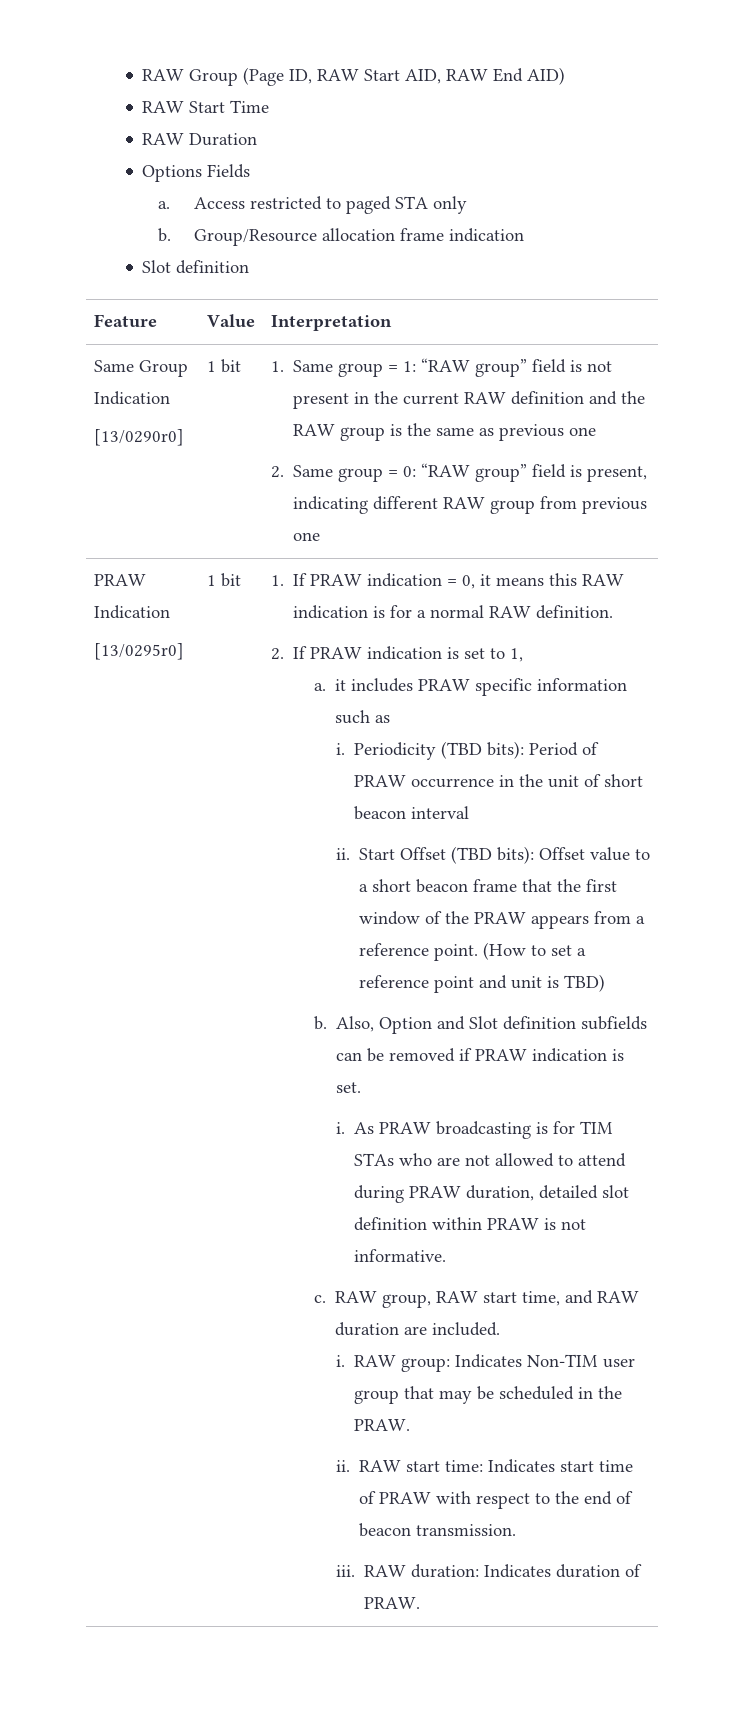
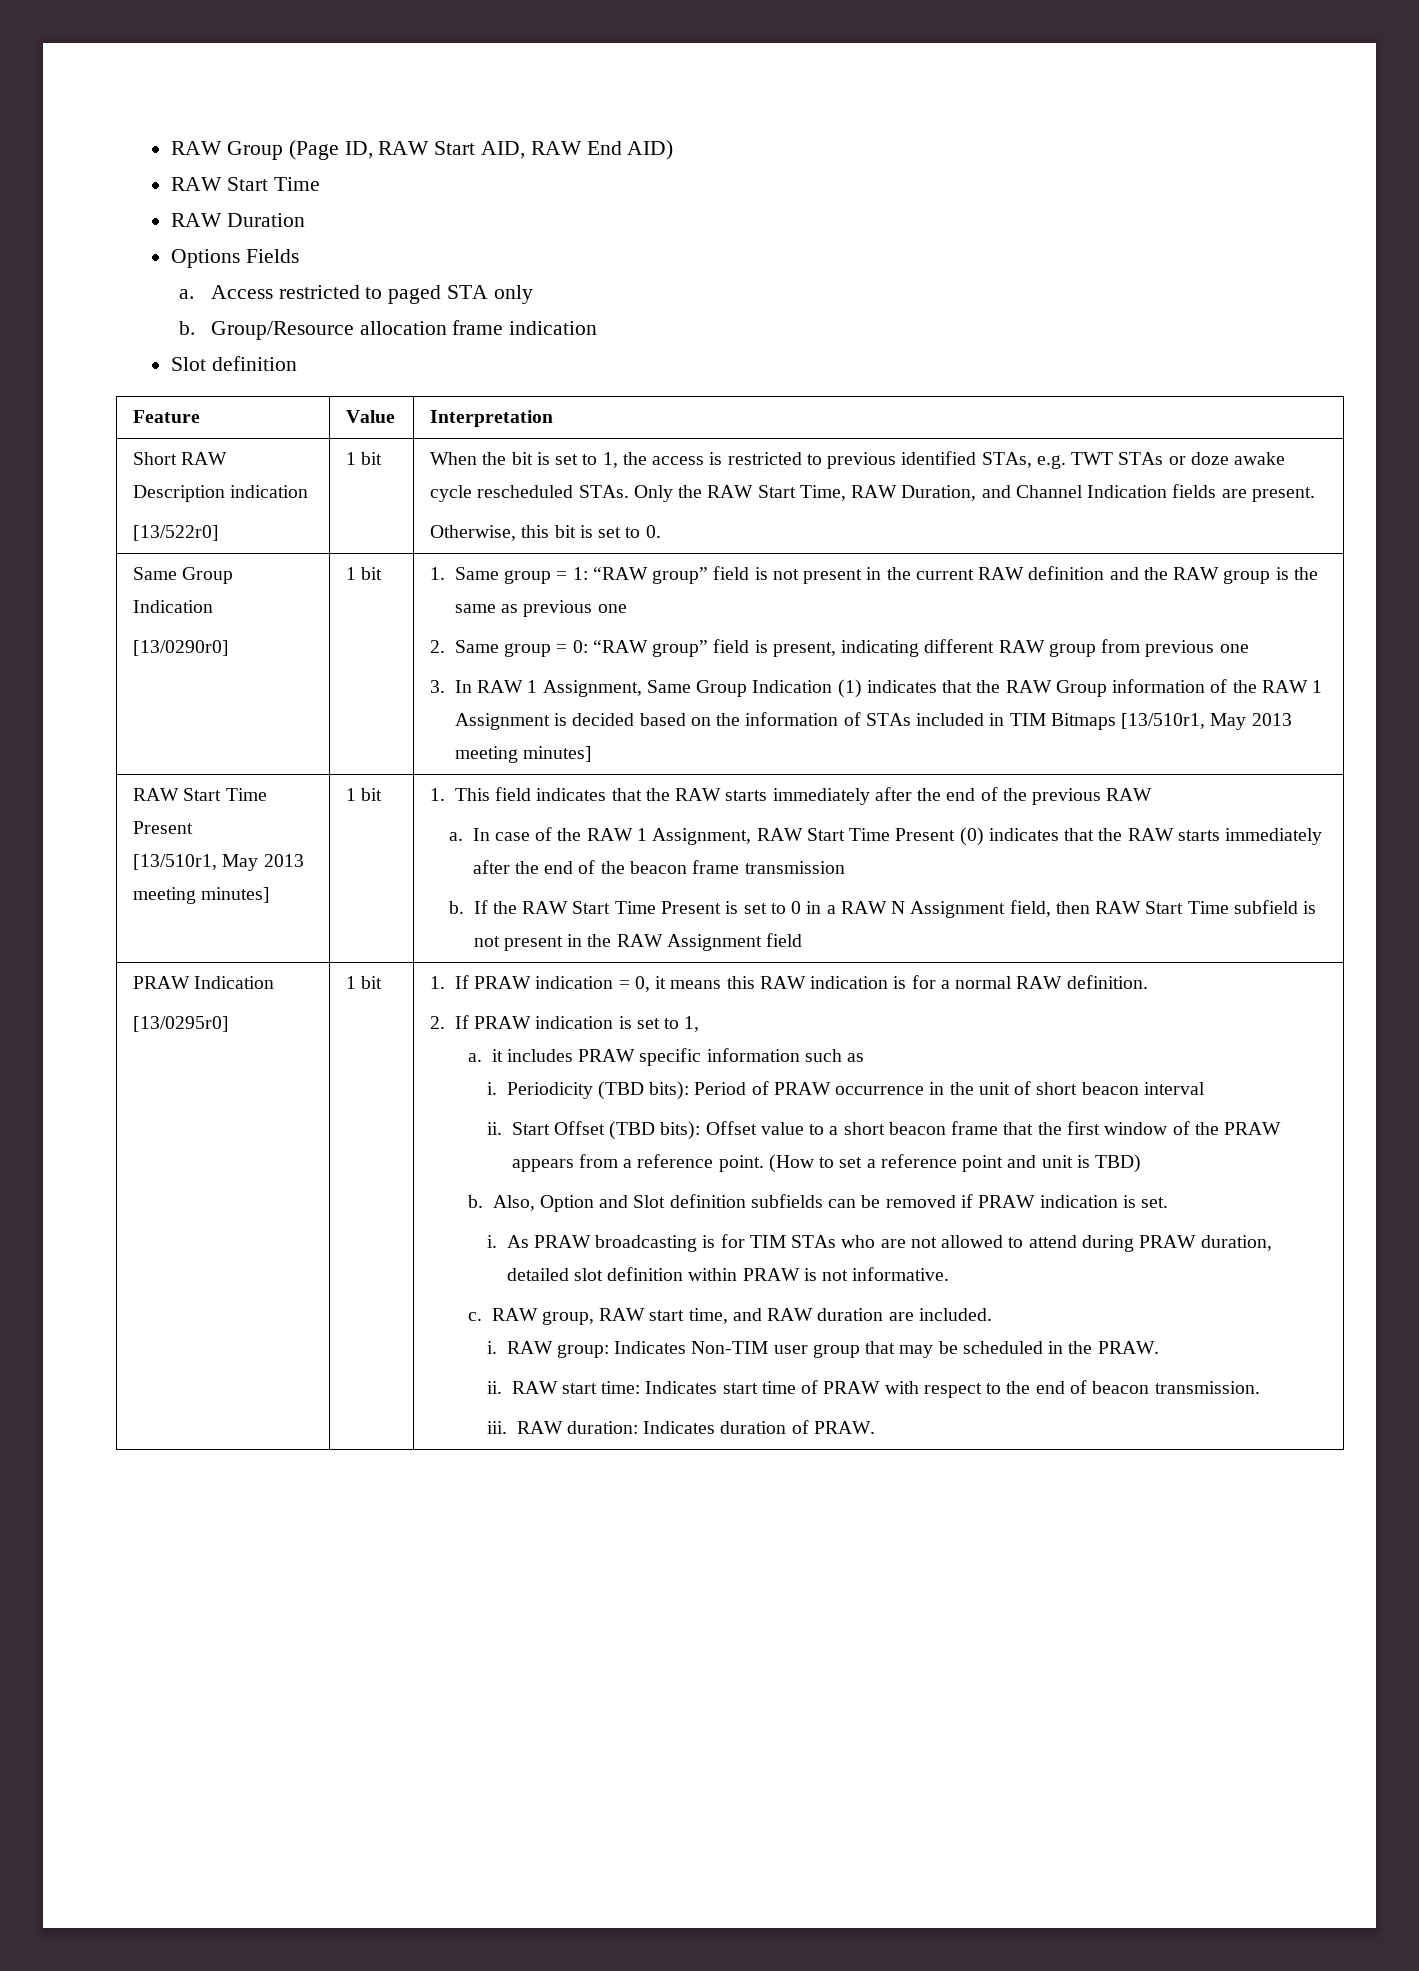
(392, 323) none -> [132,452,228,465] [132,485,309,502] [132,525,219,541] [345,452,383,465] [429,451,1286,469] [429,484,1315,502] [429,525,661,541] // Short RAW Description indication // [13/522r0] | 1 bit | When the bit is set to 1, the access is restricted to previous identified STAs, e.g. TWT STAs or doze awake cycle rescheduled STAs. Only the RAW Start Time, RAW Duration, and Channel Indication fields are present. // Otherwise, this bit is set to 0.
(320, 536) none -> [429,679,1323,698] [454,712,1292,730] [454,746,592,763] [132,788,267,801] [132,821,193,834] [132,854,304,871] [132,887,271,904] [345,788,383,801] [429,787,1153,805] [448,827,1323,846] [472,860,845,874] [448,900,1317,918] [473,933,803,951] // 3. In RAW 1 Assignment, Same Group Indication (1) indicates that the RAW Group information of the RAW 1 Assignment is decided based on the information of STAs included in TIM Bitmaps [13/510r1, May 2013 meeting minutes] // RAW Start Time Present // [13/510r1, May 2013 meeting minutes] | 1 bit | 1. This field indicates that the RAW starts immediately after the end of the previous RAW // a. In case of the RAW 1 Assignment, RAW Start Time Present (0) indicates that the RAW starts immediately after the end of the beacon frame transmission // b. If the RAW Start Time Present is set to 0 in a RAW N Assignment field, then RAW Start Time subfield is not present in the RAW Assignment field

